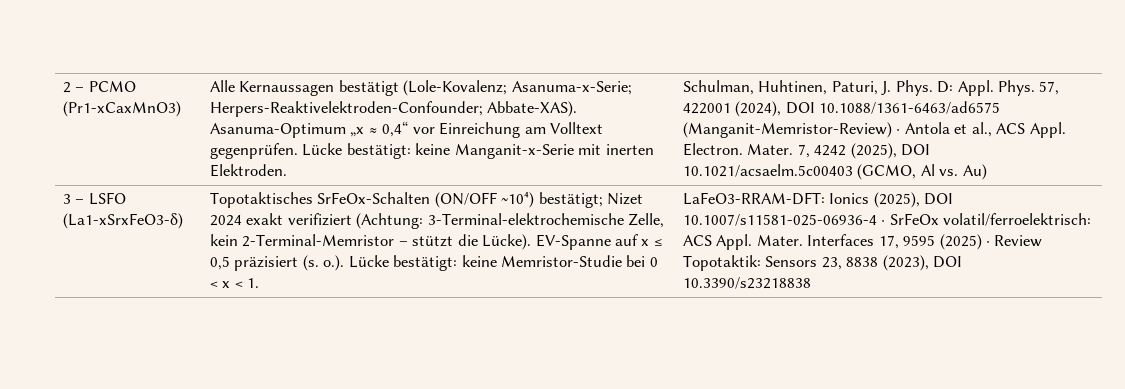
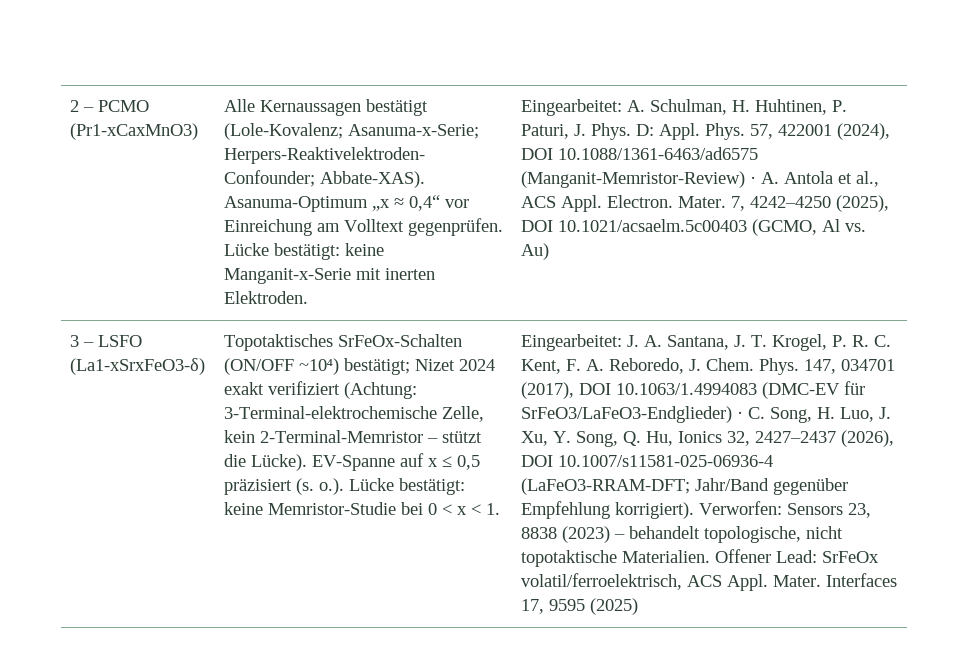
[682,80,828,95] Schulman, Huhtinen, -> [520,99,847,116] Eingearbeitet: A. Schulman, H. Huhtinen, P.
(901, 131) none -> [760,172,779,184] A.
[814,145,847,156] 4242 -> [749,196,831,208] 4242–4250
[682,192,954,208] [682,213,1092,226] LaFeO3-RRAM-DFT: Ionics (2025), DOI 10.1007/s11581-025-06936-4 · SrFeOx volatil/ferroelektrisch: -> [520,334,891,351] [520,358,895,375] [520,381,865,399] [520,406,891,423] [520,430,894,447] [520,455,773,467] [520,478,848,495] [520,501,871,519] [520,526,843,543] [520,549,879,567] [520,573,682,590] Eingearbeitet: J. A. Santana, J. T. Krogel, P. R. C. Kent, F. A. Reboredo, J. Chem. Phys. 147, 034701 (2017), DOI 10.1063/1.4994083 (DMC-EV für SrFeO3/LaFeO3-Endglieder) · C. Song, H. Luo, J. Xu, Y. Song, Q. Hu, Ionics 32, 2427–2437 (2026), DOI 10.1007/s11581-025-06936-4 (LaFeO3-RRAM-DFT; Jahr/Band gegenüber Empfehlung korrigiert). Verworfen: Sensors 23, 8838 (2023) – behandelt topologische, nicht topotaktische Materialien. Offener Lead: SrFeOx volatil/ferroelektrisch,
[985,235,1043,247] [682,255,963,271] [682,277,811,289] · Review Topotaktik: Sensors 23, 8838 (2023), DOI 10.3390/s23218838 -> (638, 606) none

